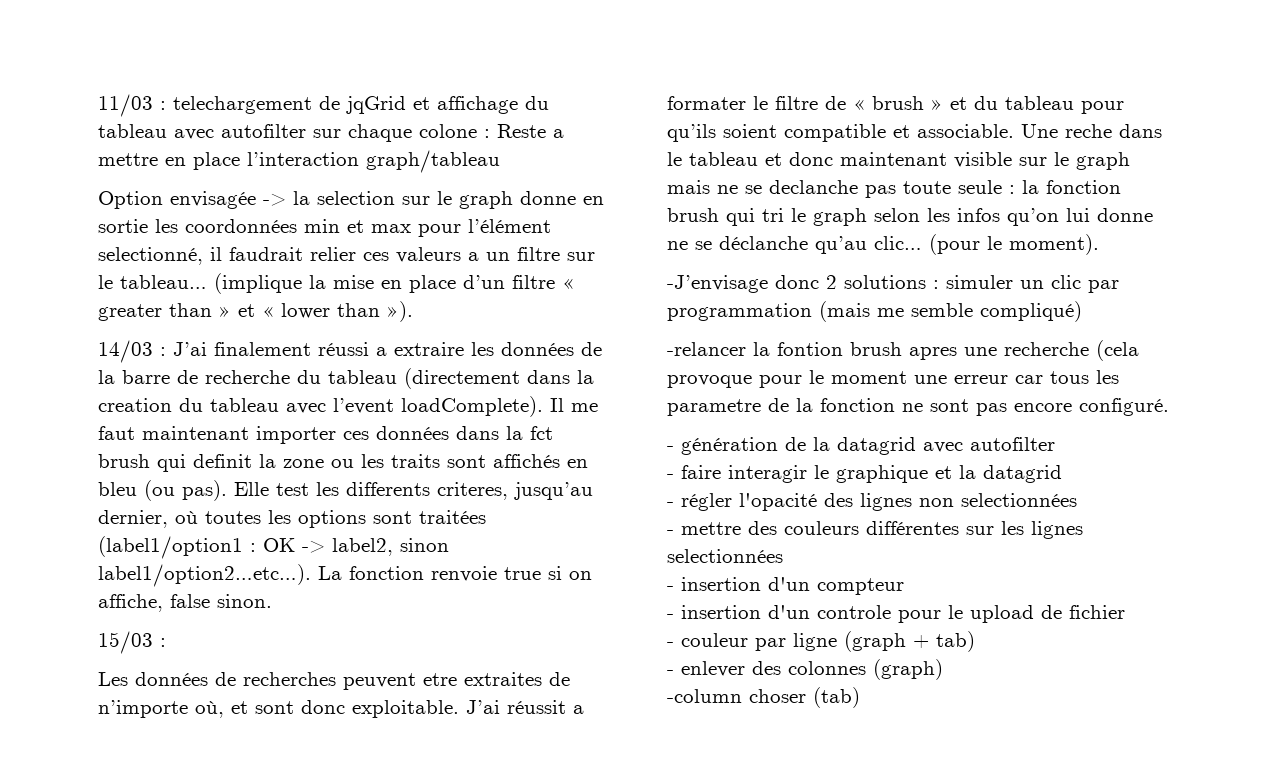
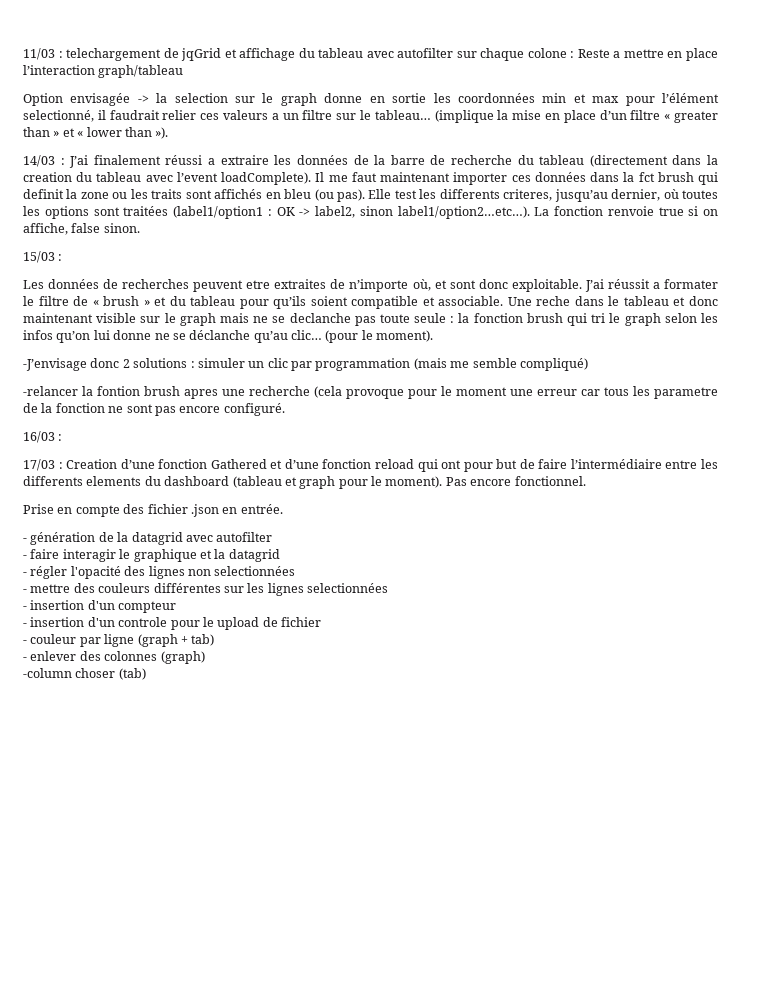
(1169, 407) none -> [23,431,63,443] [23,459,718,472] [23,476,586,489] [23,504,283,517] // 16/03 : // 17/03 : Creation d’une fonction Gathered et d’une fonction reload qui ont pour but de faire l’intermédiaire entre les differents elements du dashboard (tableau et graph pour le moment). Pas encore fonctionnel. // Prise en compte des fichier .json en entrée.

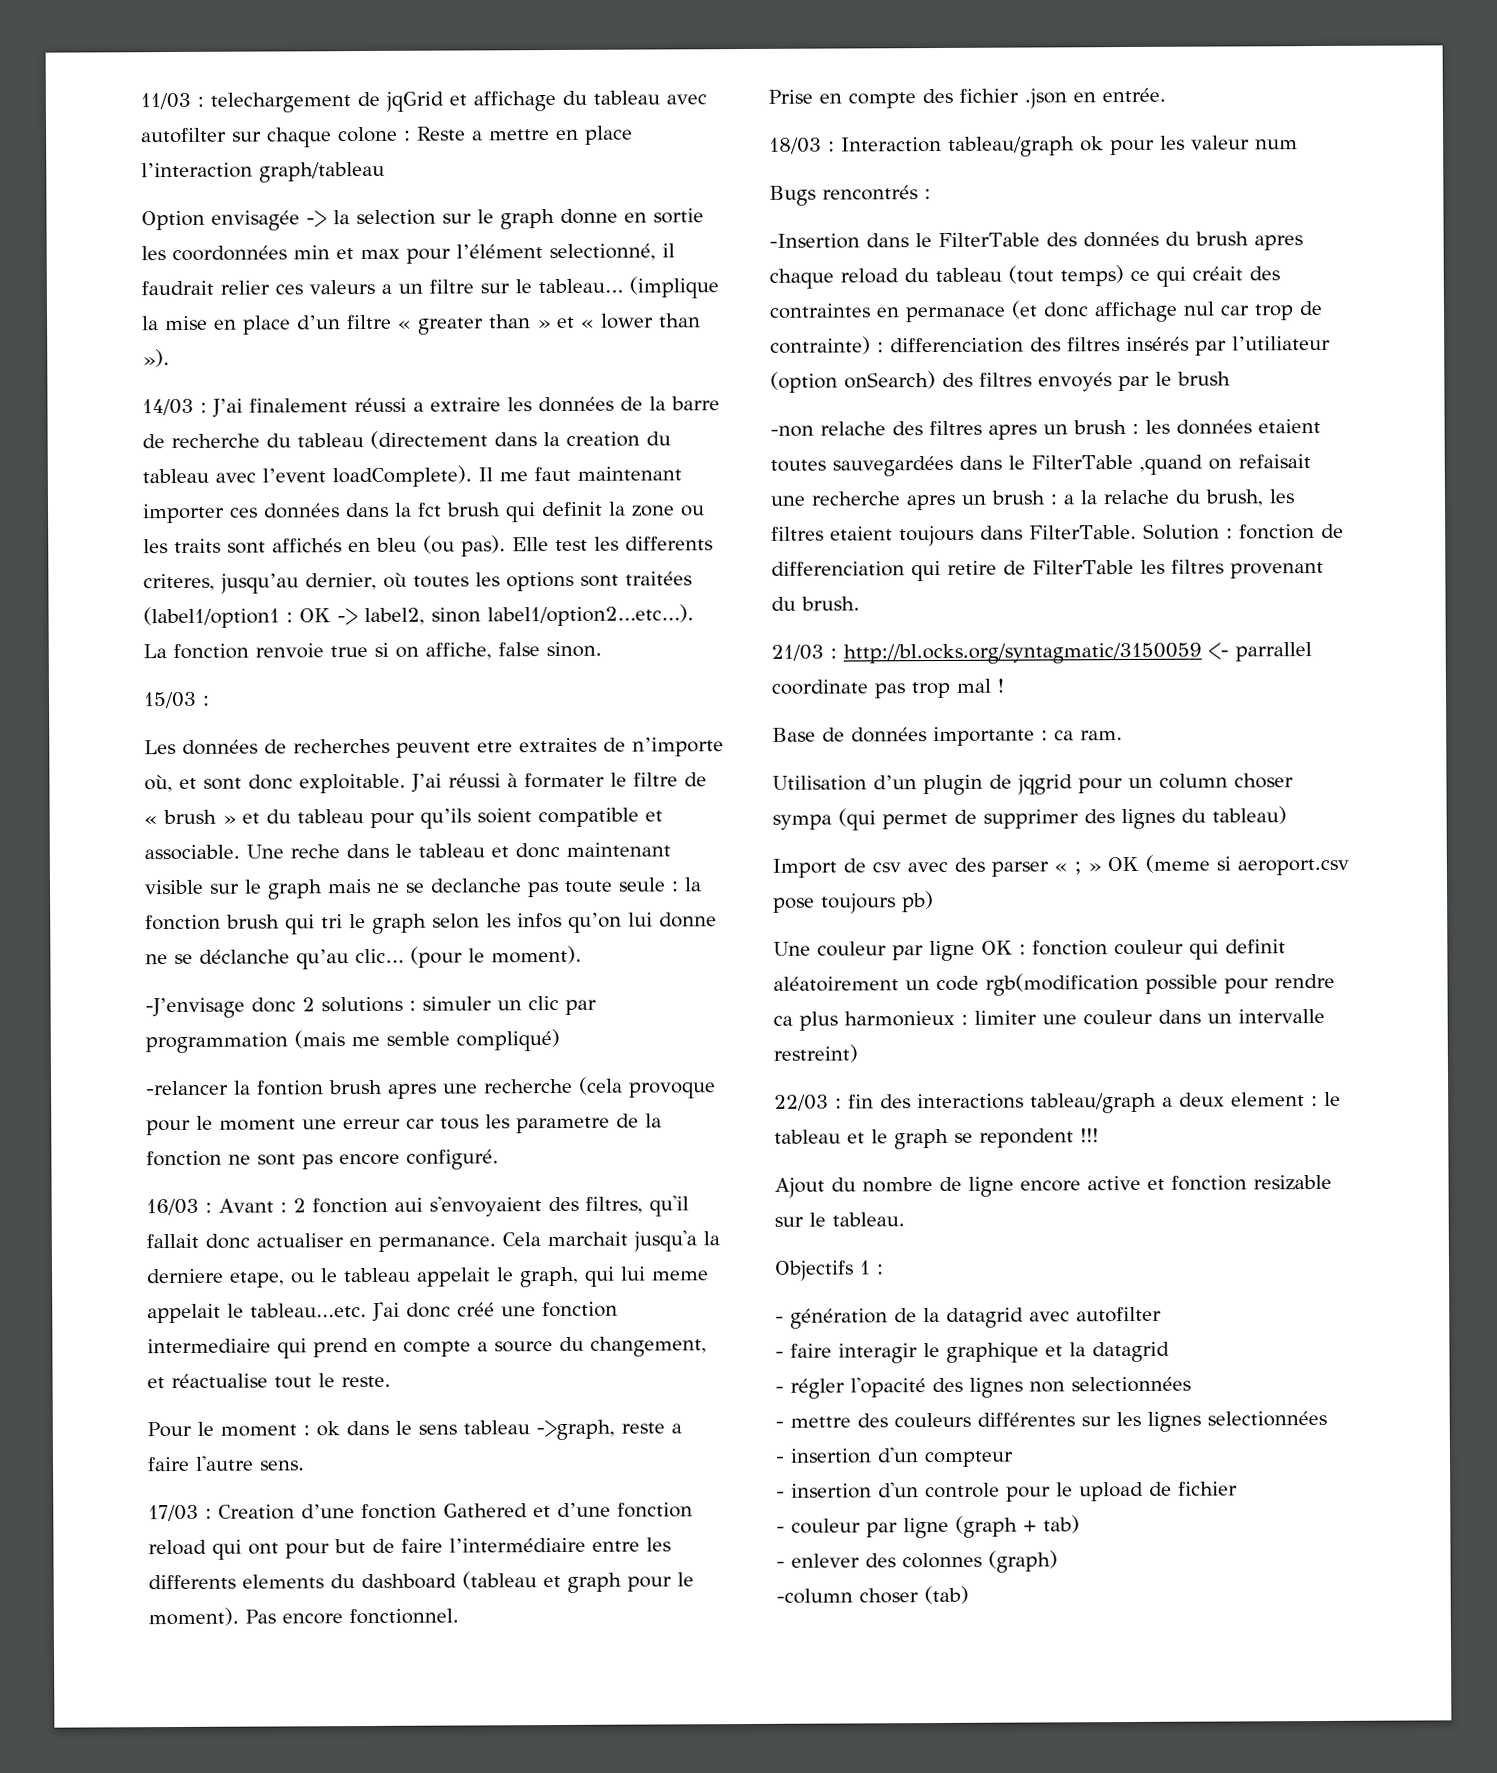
[607,279,660,289] réussit a -> [448,773,518,788] réussi à
(63, 437) none -> [218,1195,689,1217] [146,1230,720,1252] [146,1266,709,1288] [147,1301,618,1324] [147,1336,707,1359] [147,1373,391,1389] [147,1419,682,1441] [147,1455,305,1472] Avant : 2 fonction aui s'envoyaient des filtres, qu'il fallait donc actualiser en permanance. Cela marchait jusqu'a la derniere etape, ou le tableau appelait le graph, qui lui meme appelait le tableau...etc. J'ai donc créé une fonction intermediaire qui prend en compte a source du changement, et réactualise tout le reste. // Pour le moment : ok dans le sens tableau ->graph, reste a faire l'autre sens.
(283, 509) none -> [769,135,1298,157] [769,185,931,206] [769,231,1303,251] [769,265,1280,289] [769,300,1323,323] [770,335,1331,356] [770,371,1231,393] [770,418,1321,440] [770,454,1311,477] [770,489,1295,511] [771,523,1344,547] [771,559,1324,582] [771,596,860,611] [771,642,1312,665] [771,678,1004,699] [772,726,1123,747] [772,773,1294,796] [772,806,1287,831] [772,854,1349,878] [773,891,934,914] [773,939,1286,962] [773,972,1335,996] [773,1008,1325,1031] [773,1044,858,1063] [774,1091,1341,1114] [774,1128,1099,1150] [774,1174,1332,1198] [774,1212,905,1227] [774,1260,884,1281] // 18/03 : Interaction tableau/graph ok pour les valeur num // Bugs rencontrés : // -Insertion dans le FilterTable des données du brush apres chaque reload du tableau (tout temps) ce qui créait des contraintes en permanace (et donc affichage nul car trop de contrainte) : differenciation des filtres insérés par l’utiliateur (option onSearch) des filtres envoyés par le brush // -non relache des filtres apres un brush : les données etaient toutes sauvegardées dans le FilterTable ,quand on refaisait une recherche apres un brush : a la relache du brush, les filtres etaient toujours dans FilterTable. Solution : fonction de differenciation qui retire de FilterTable les filtres provenant du brush. // 21/03 : http://bl.ocks.org/syntagmatic/3150059 <- parrallel coordinate pas trop mal ! // Base de données importante : ca ram. // Utilisation d’un plugin de jqgrid pour un column choser sympa (qui permet de supprimer des lignes du tableau) // Import de csv avec des parser « ; » OK (meme si aeroport.csv pose toujours pb) // Une couleur par ligne OK : fonction couleur qui definit aléatoirement un code rgb(modification possible pour rendre ca plus harmonieux : limiter une couleur dans un intervalle restreint) // 22/03 : fin des interactions tableau/graph a deux element : le tableau et le graph se repondent !!! // Ajout du nombre de ligne encore active et fonction resizable sur le tableau. // Objectifs 1 :

